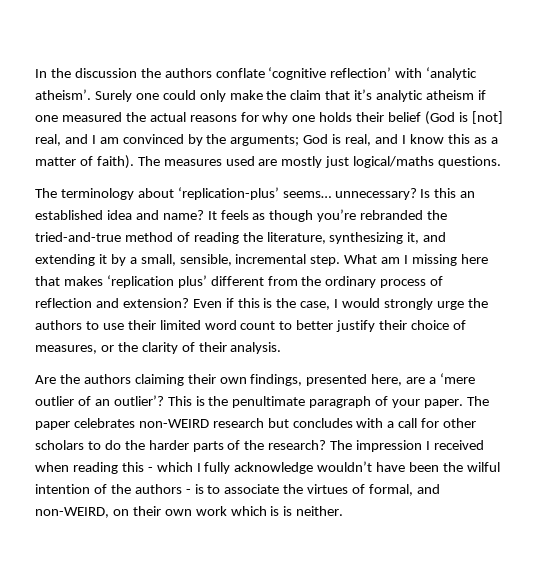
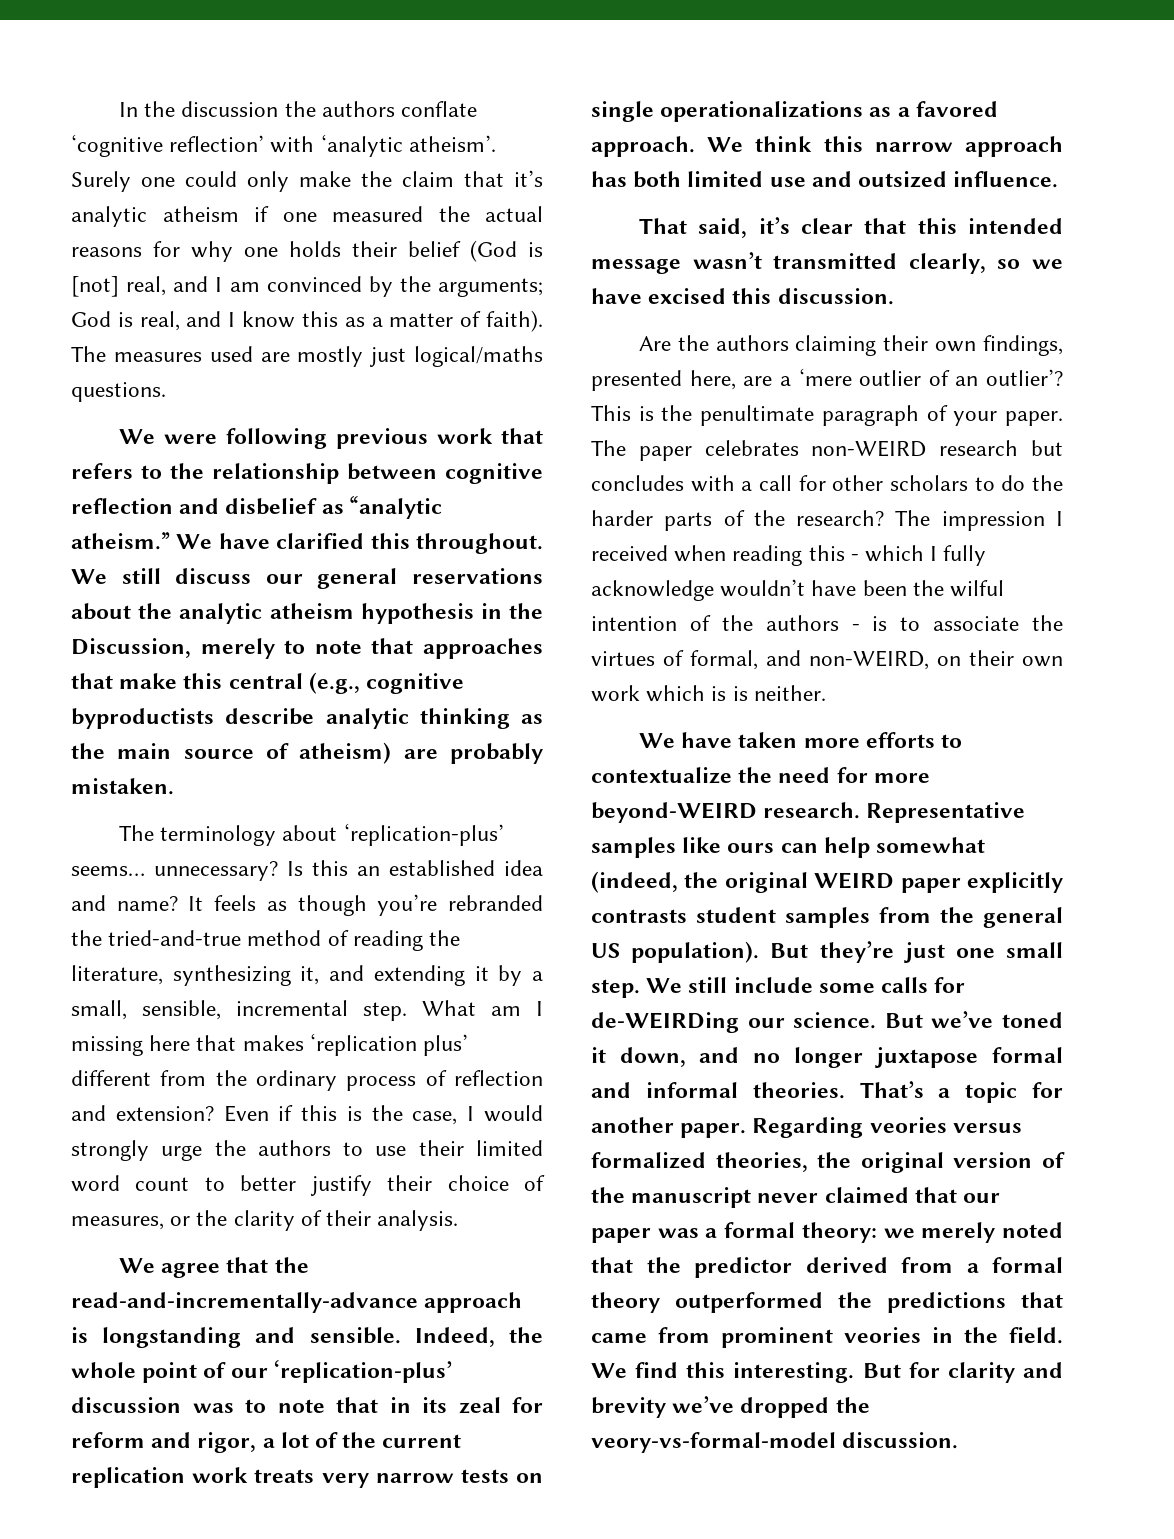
(502, 162) none -> [118,428,543,449] [71,463,543,484] [71,496,442,519] [71,532,543,554] [71,568,543,589] [71,603,543,624] [71,638,543,659] [71,672,465,694] [71,708,543,729] [71,742,543,764] [71,778,174,795] // We were following previous work that refers to the relationship between cognitive reflection and disbelief as “analytic atheism.” We have clarified this throughout. We still discuss our general reservations about the analytic atheism hypothesis in the Discussion, merely to note that approaches that make this central (e.g., cognitive byproductists describe analytic thinking as the main source of atheism) are probably mistaken.
(282, 348) none -> [118,1257,309,1278] [71,1292,523,1313] [71,1327,543,1348] [71,1360,452,1383] [71,1397,543,1414] [71,1432,462,1453] [71,1467,543,1488] [591,101,998,122] [591,136,1063,157] [591,171,1059,188] [638,217,1063,238] [591,252,1063,274] [591,288,894,305] // We agree that the read-and-incrementally-advance approach is longstanding and sensible. Indeed, the whole point of our ‘replication-plus’ discussion was to note that in its zeal for reform and rigor, a lot of the current replication work treats very narrow tests on single operationalizations as a favored approach. We think this narrow approach has both limited use and outsized influence. // That said, it’s clear that this intended message wasn’t transmitted clearly, so we have excised this discussion.
(344, 511) none -> [638,732,963,748] [591,767,930,784] [591,802,1026,823] [591,837,986,858] [591,871,1063,893] [591,907,1063,928] [591,941,1063,963] [591,977,966,998] [591,1011,1063,1033] [591,1047,1063,1068] [591,1081,1063,1103] [591,1117,1022,1138] [591,1152,1065,1173] [591,1187,1001,1208] [591,1222,1063,1243] [591,1257,1063,1278] [591,1292,1063,1313] [591,1327,1063,1348] [591,1362,1063,1383] [591,1396,870,1418] [591,1432,959,1453] // We have taken more efforts to contextualize the need for more beyond-WEIRD research. Representative samples like ours can help somewhat (indeed, the original WEIRD paper explicitly contrasts student samples from the general US population). But they’re just one small step. We still include some calls for de-WEIRDing our science. But we’ve toned it down, and no longer juxtapose formal and informal theories. That’s a topic for another paper. Regarding veories versus formalized theories, the original version of the manuscript never claimed that our paper was a formal theory: we merely noted that the predictor derived from a formal theory outperformed the predictions that came from prominent veories in the field. We find this interesting. But for clarity and brevity we’ve dropped the veory-vs-formal-model discussion.

